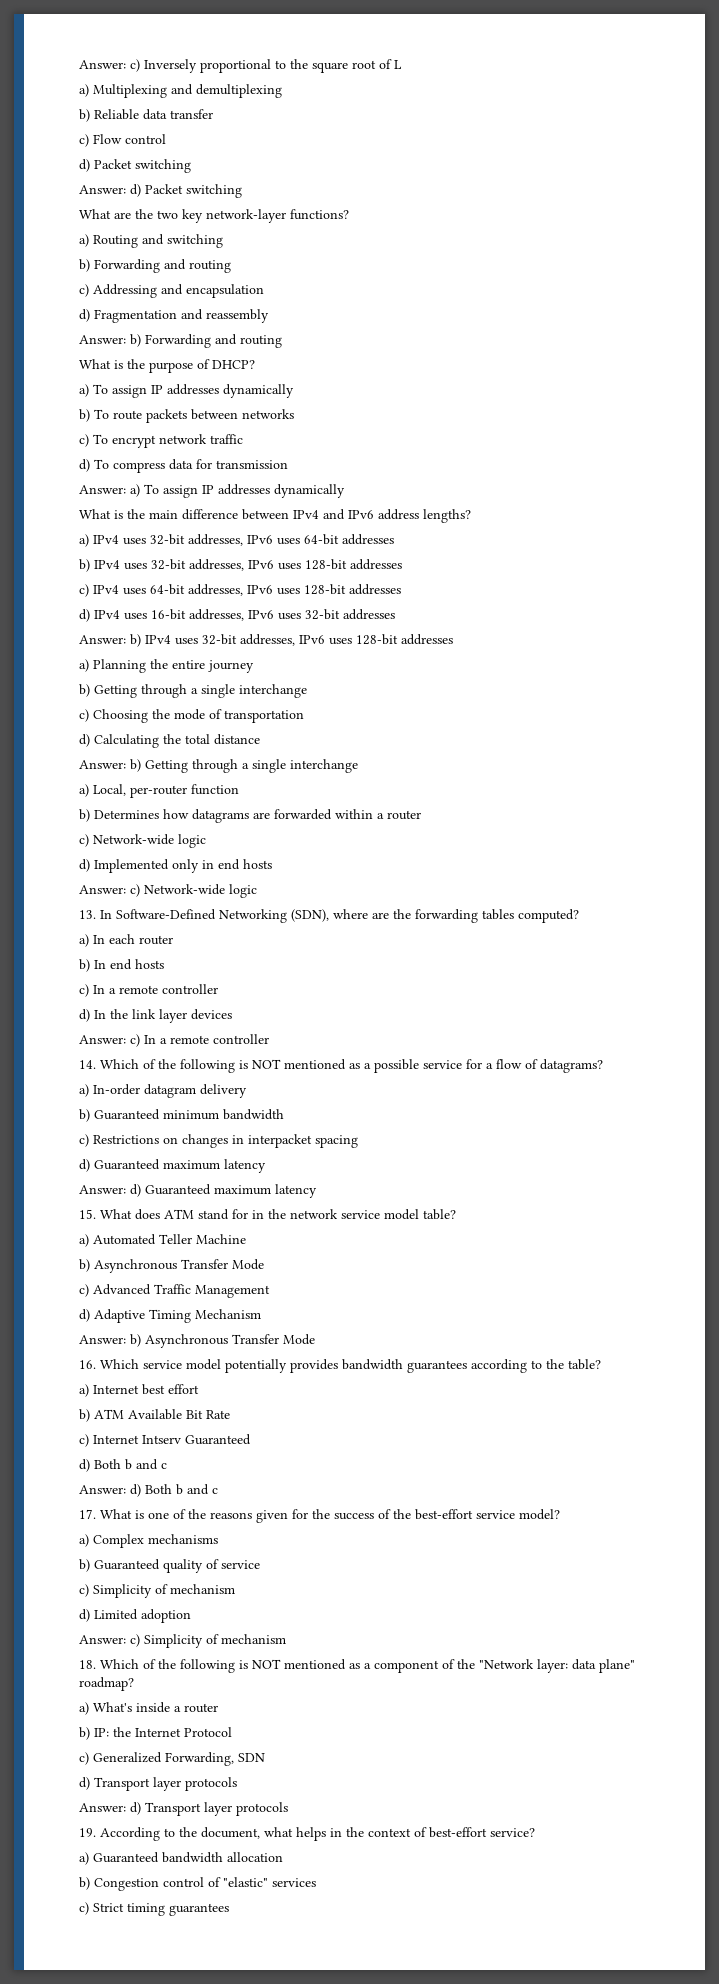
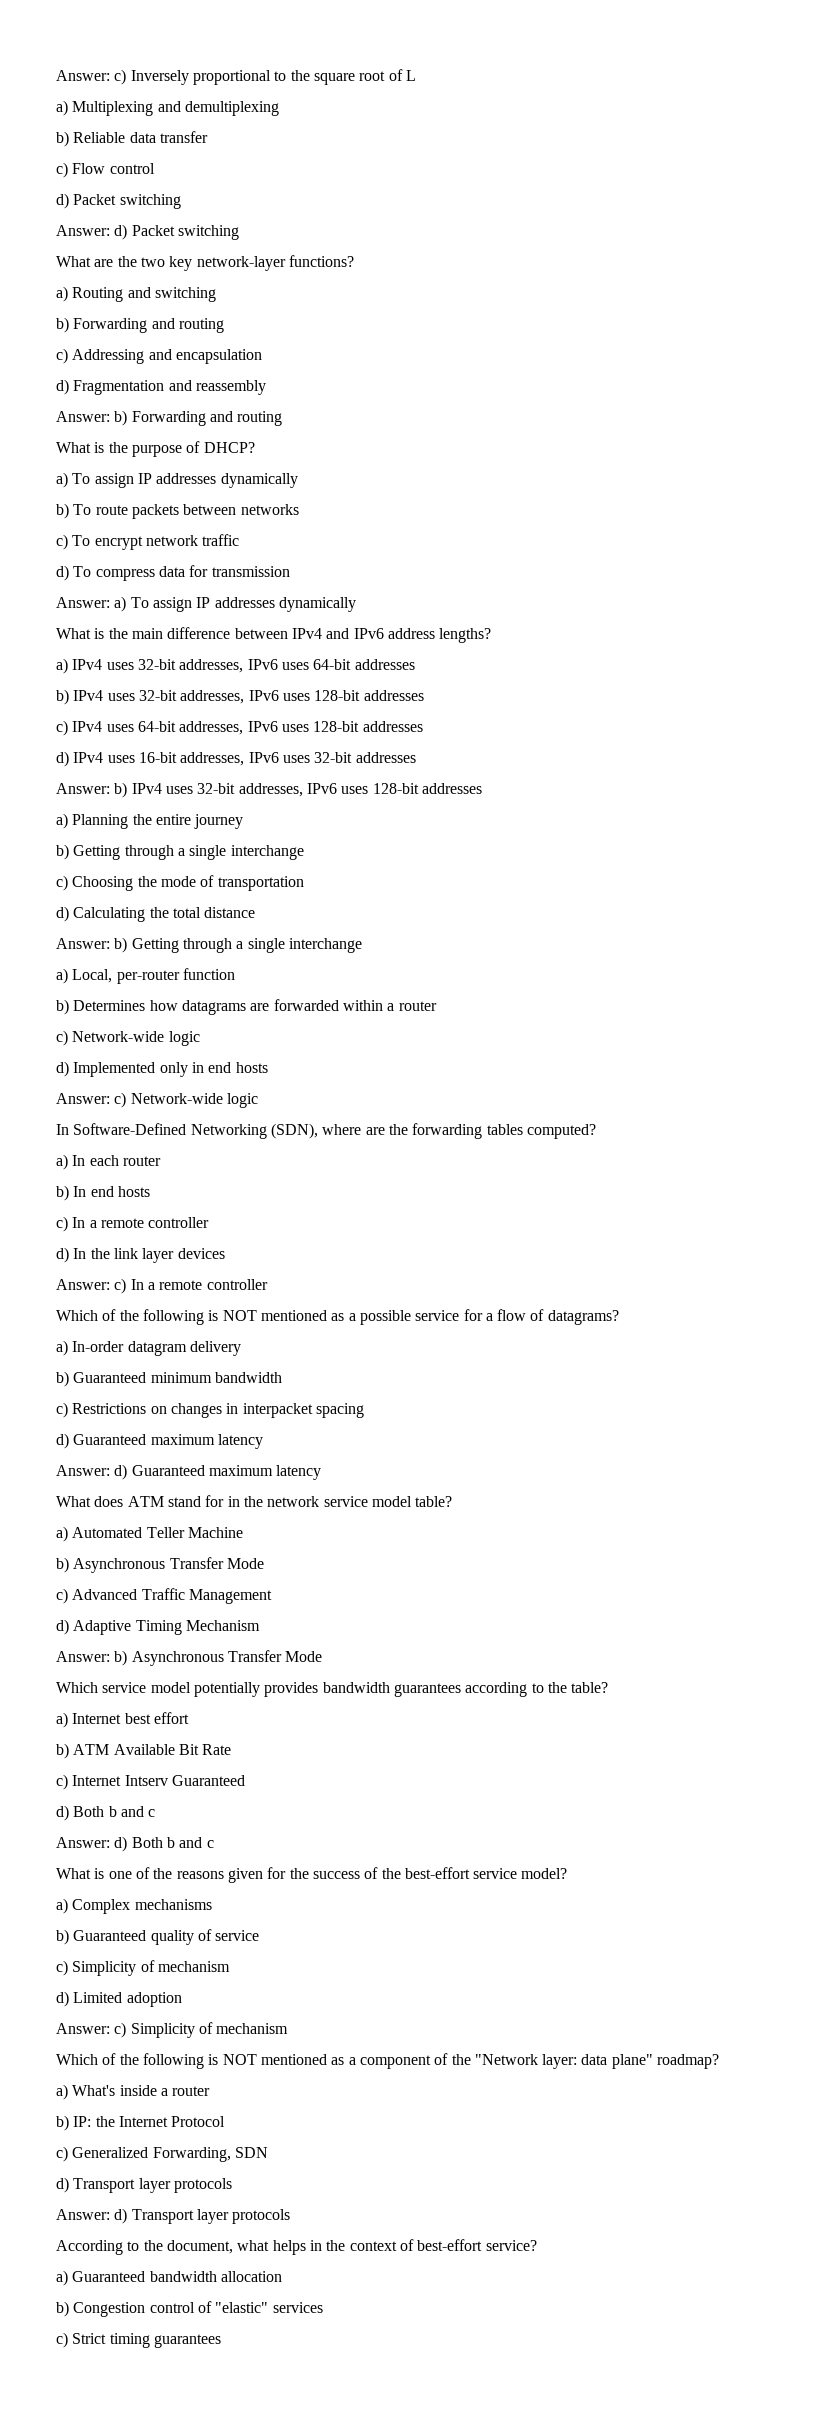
[79,910,96,919] 13. -> (258, 1100) none
[79,1060,96,1069] 14. -> (268, 1284) none
[79,1209,96,1219] 15. -> (322, 1472) none
[79,1360,96,1369] 16. -> (323, 1656) none
[79,1509,96,1519] 17. -> (214, 1844) none
[79,1660,96,1669] 18. -> (289, 2028) none
[79,1828,96,1837] 19. -> (291, 2216) none

